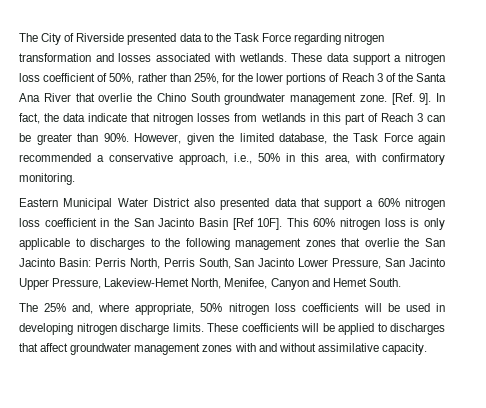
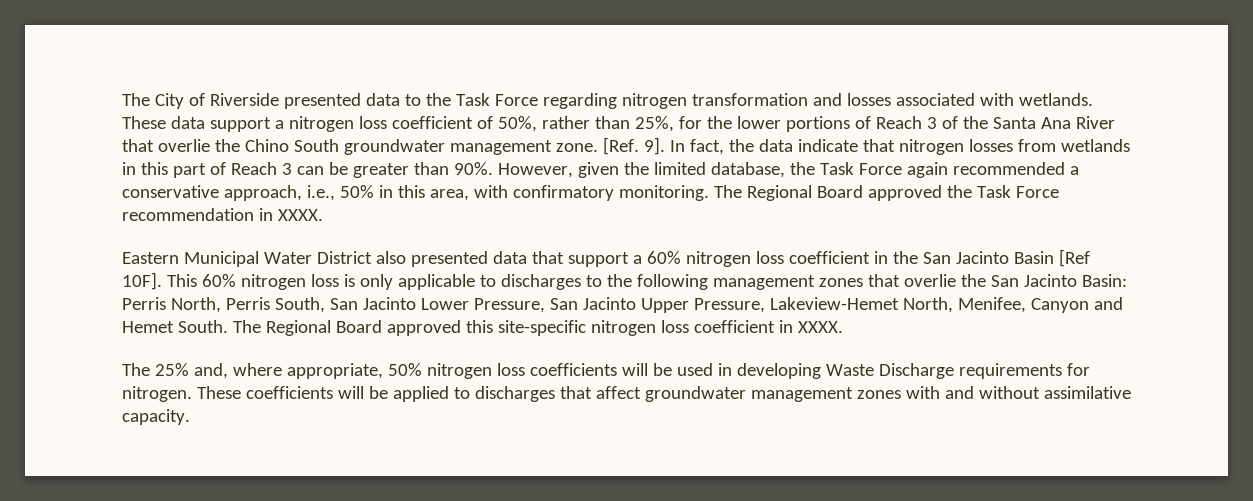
(75, 179) none -> [713,185,1059,201] [122,208,323,221] The Regional Board approved the Task Force recommendation in XXXX.
(401, 282) none -> [232,320,843,336] The Regional Board approved this site-specific nitrogen loss coefficient in XXXX.
[76,323,204,335] nitrogen discharge limits. -> [825,363,1090,379] [122,386,192,402] Waste Discharge requirements for nitrogen.

